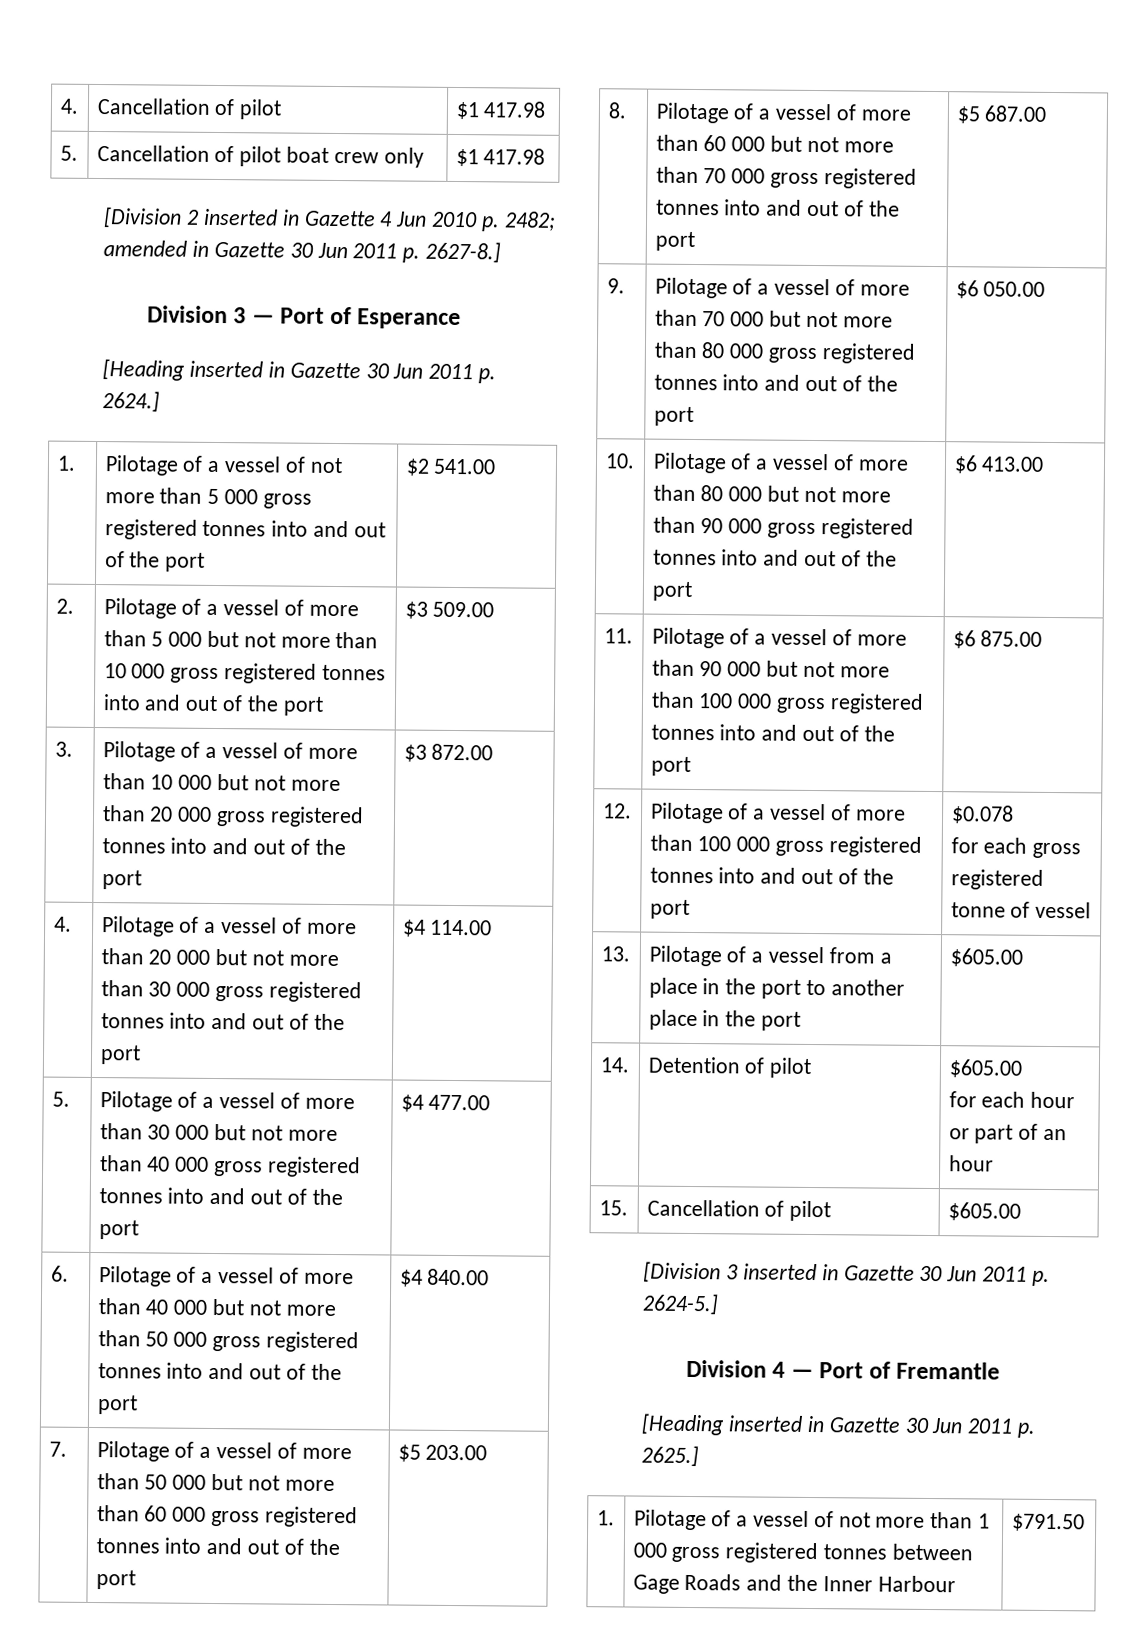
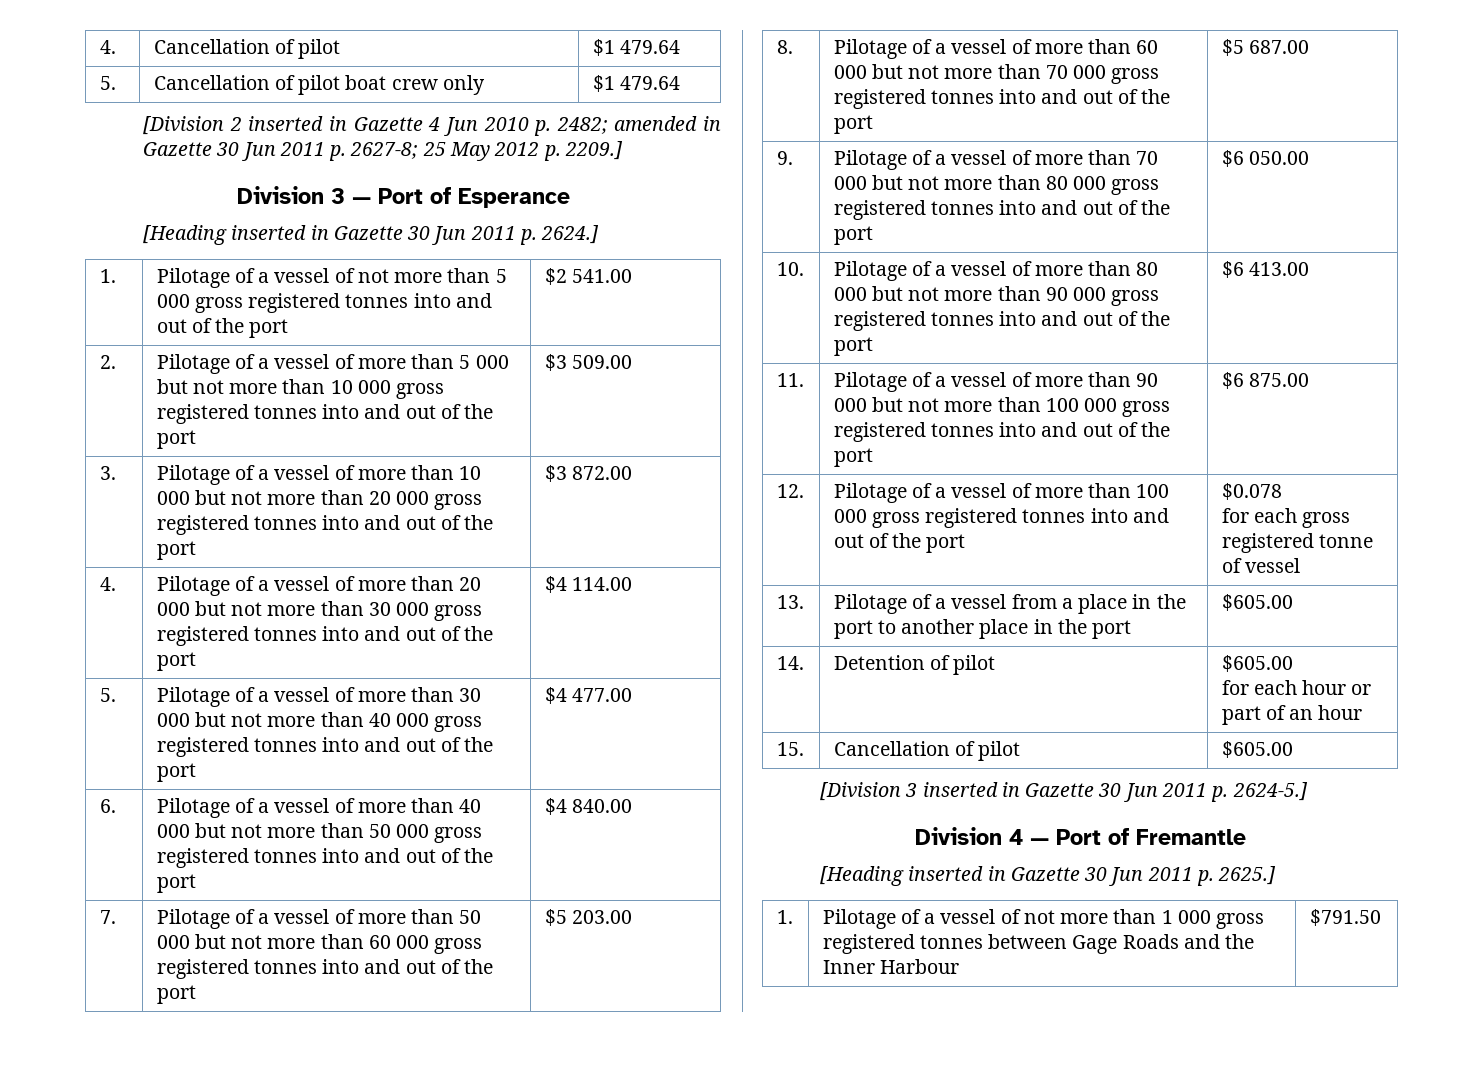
[483,101,547,118] 417.98 -> [619,40,680,54] 479.64
[483,148,546,165] 417.98 -> [619,76,680,90] 479.64
[424,241,501,263] 2627-8.] -> [350,141,623,161] 2627-8; 25 May 2012 p. 2209.]

